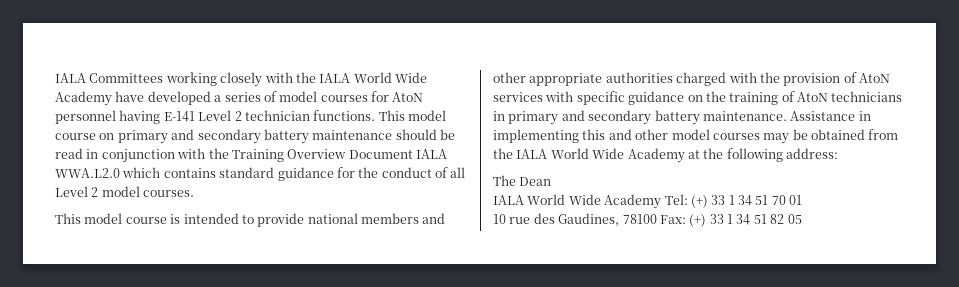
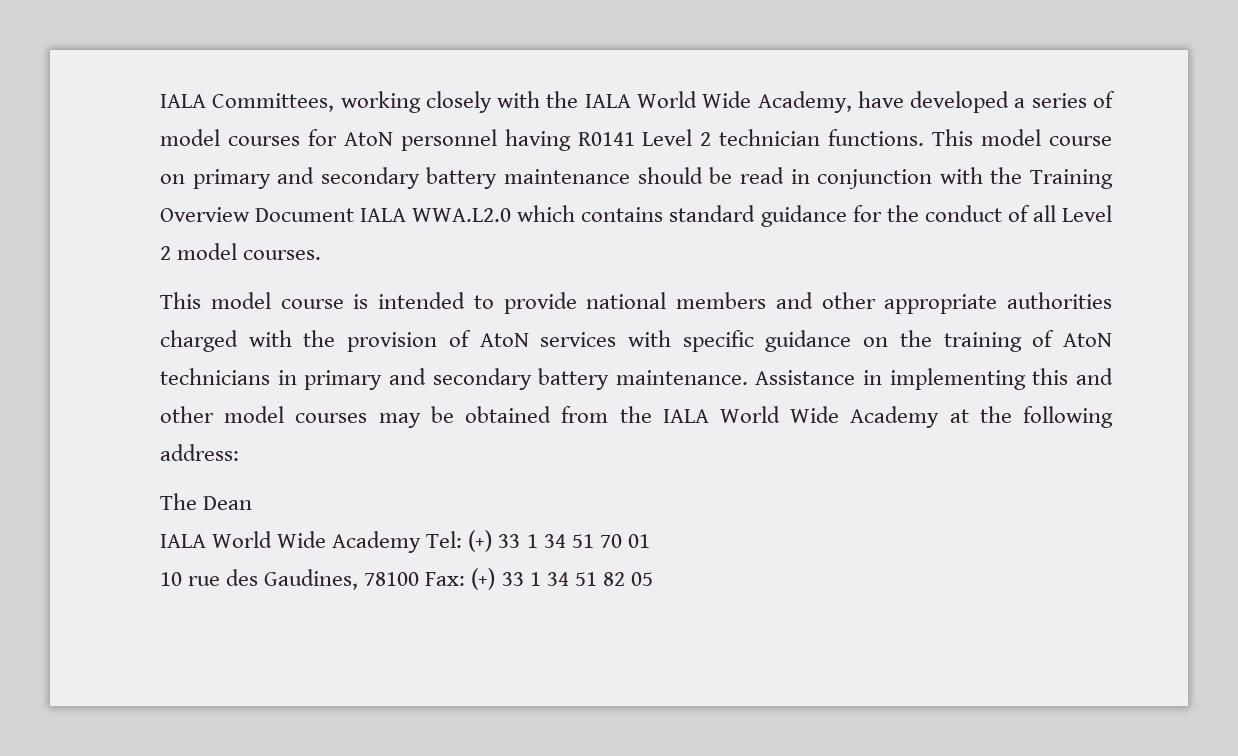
[55,73,164,83] IALA Committees -> [160,93,335,112] IALA Committees,
[55,91,112,106] Academy -> [757,91,852,113] Academy,
[163,111,195,122] E-141 -> [577,132,635,146] R0141

